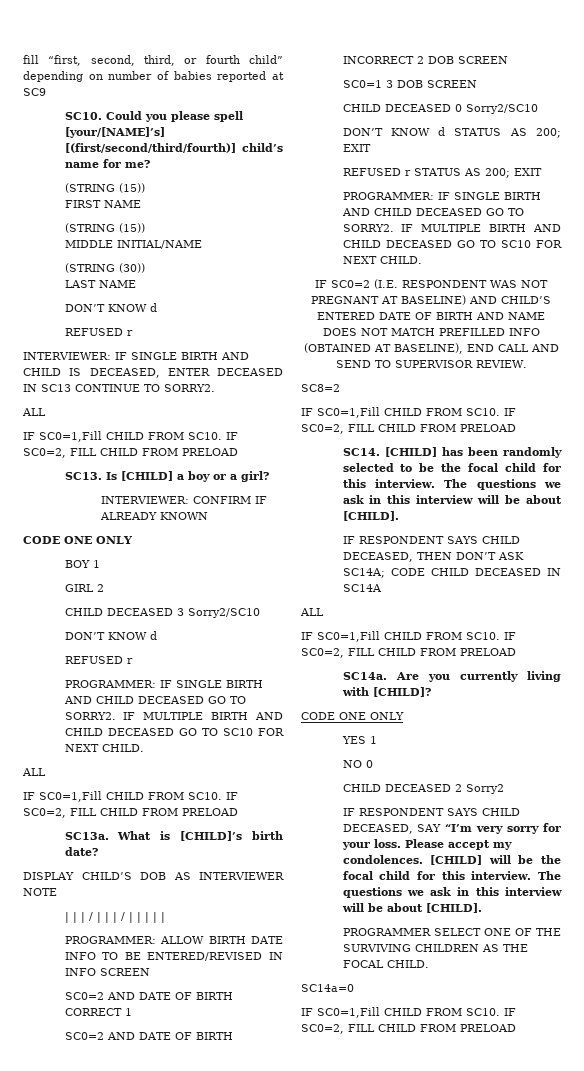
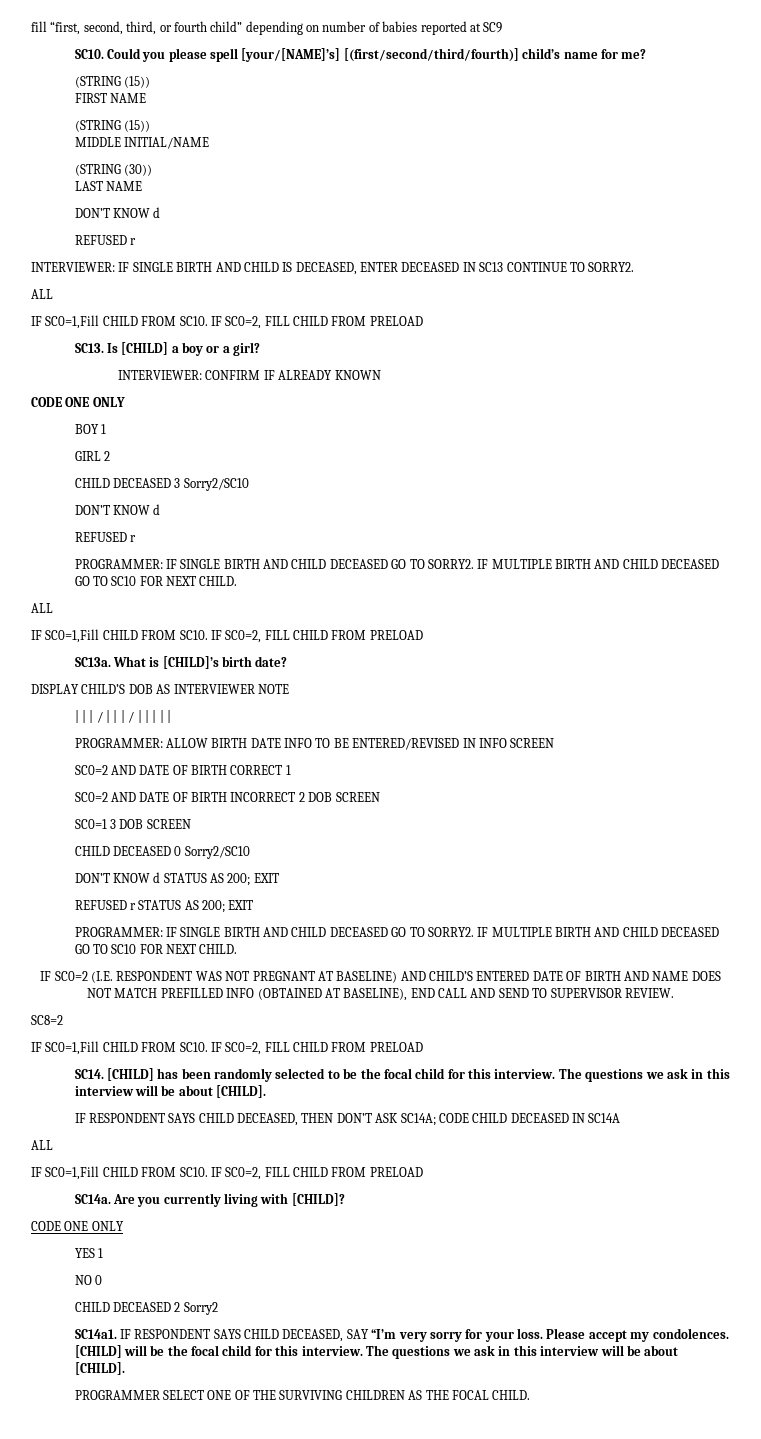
(504, 789) none -> [74,1329,117,1339] SC14a1.
[301,984,354,992] [301,1007,516,1018] [301,1024,516,1034] // SC14a=0 // IF SC0=1,Fill CHILD FROM SC10. IF SC0=2, FILL CHILD FROM PRELOAD -> (531, 1395) none

